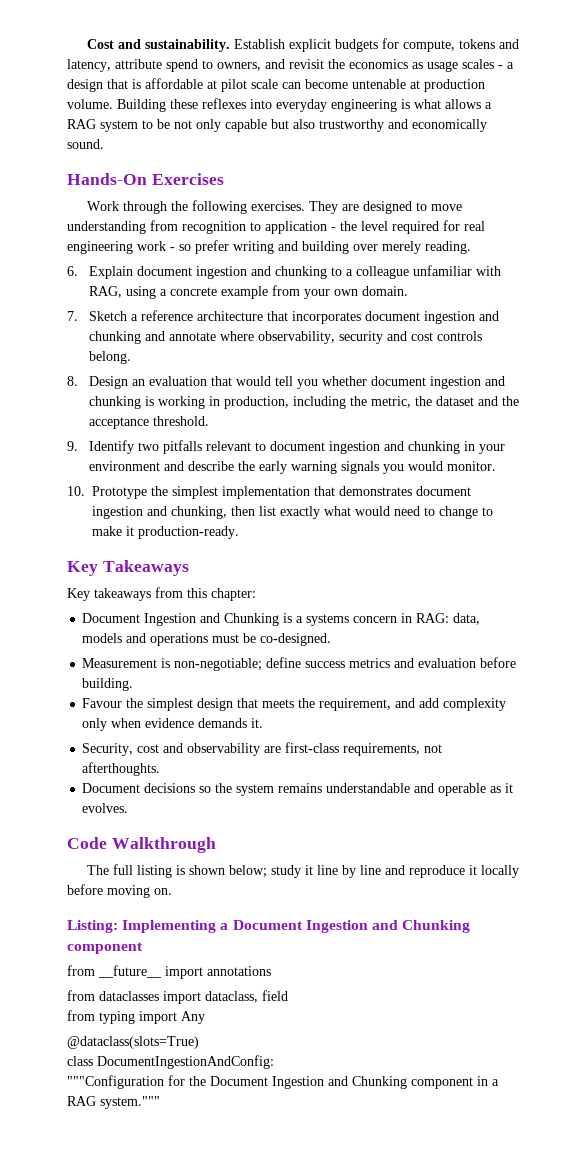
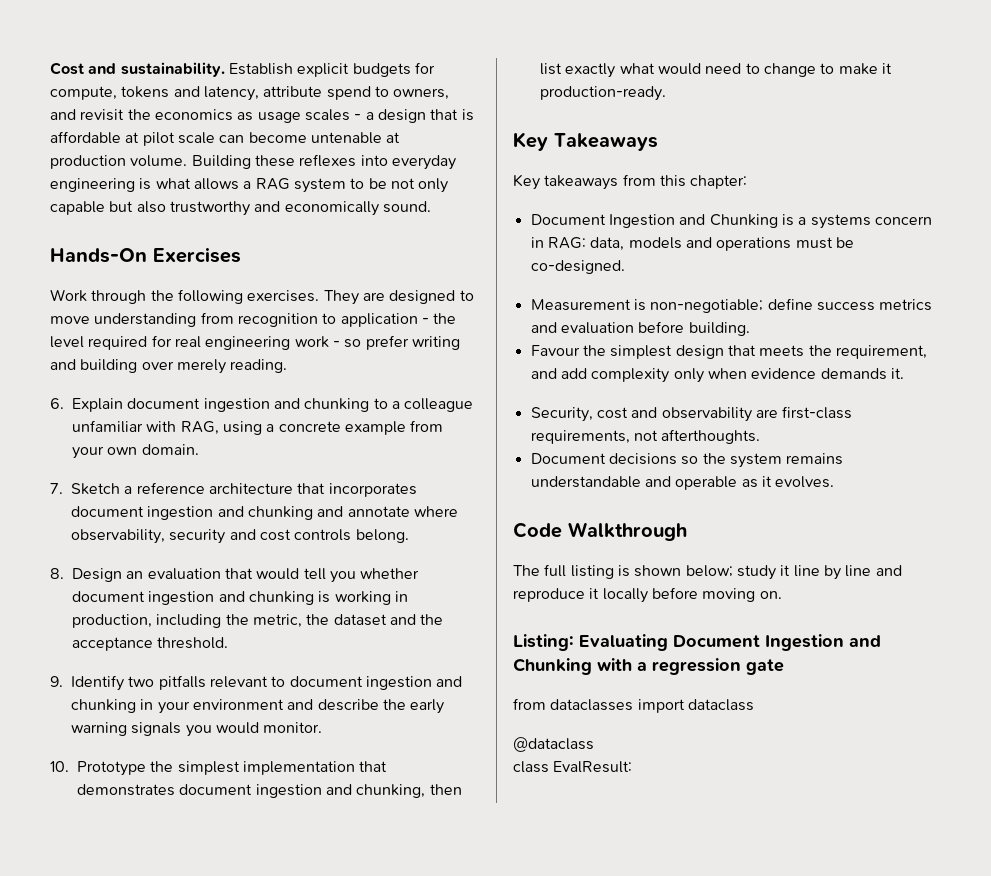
[122,920,471,933] [67,942,143,954] [67,965,271,979] [67,990,288,1004] [67,1010,205,1024] [67,1036,199,1049] [67,1055,274,1069] [67,1075,499,1089] [67,1096,160,1109] Implementing a Document Ingestion and Chunking component // from __future__ import annotations // from dataclasses import dataclass, field // from typing import Any // @dataclass(slots=True) // class DocumentIngestionAndConfig: // """Configuration for the Document Ingestion and Chunking component in a RAG system.""" -> [579,634,881,651] [513,658,784,675] [513,698,754,713] [513,737,594,752] [513,761,633,773] Evaluating Document Ingestion and Chunking with a regression gate // from dataclasses import dataclass // @dataclass // class EvalResult:

